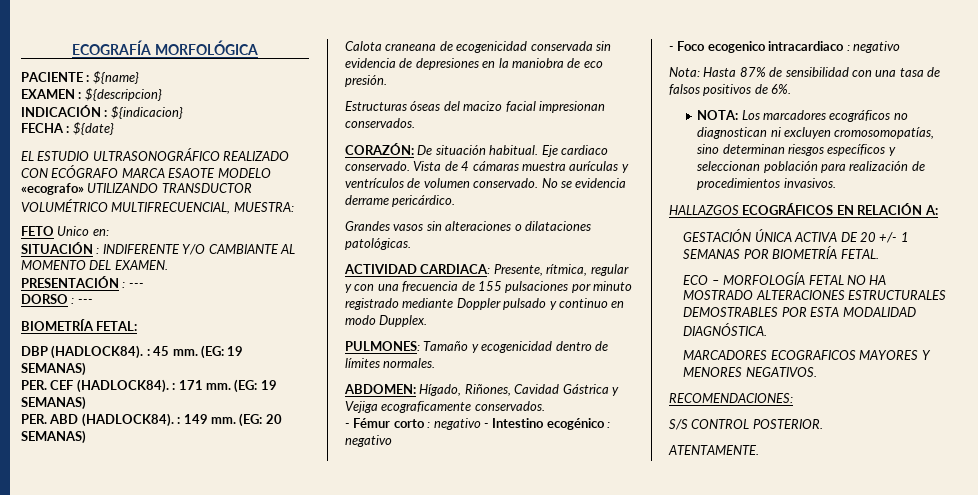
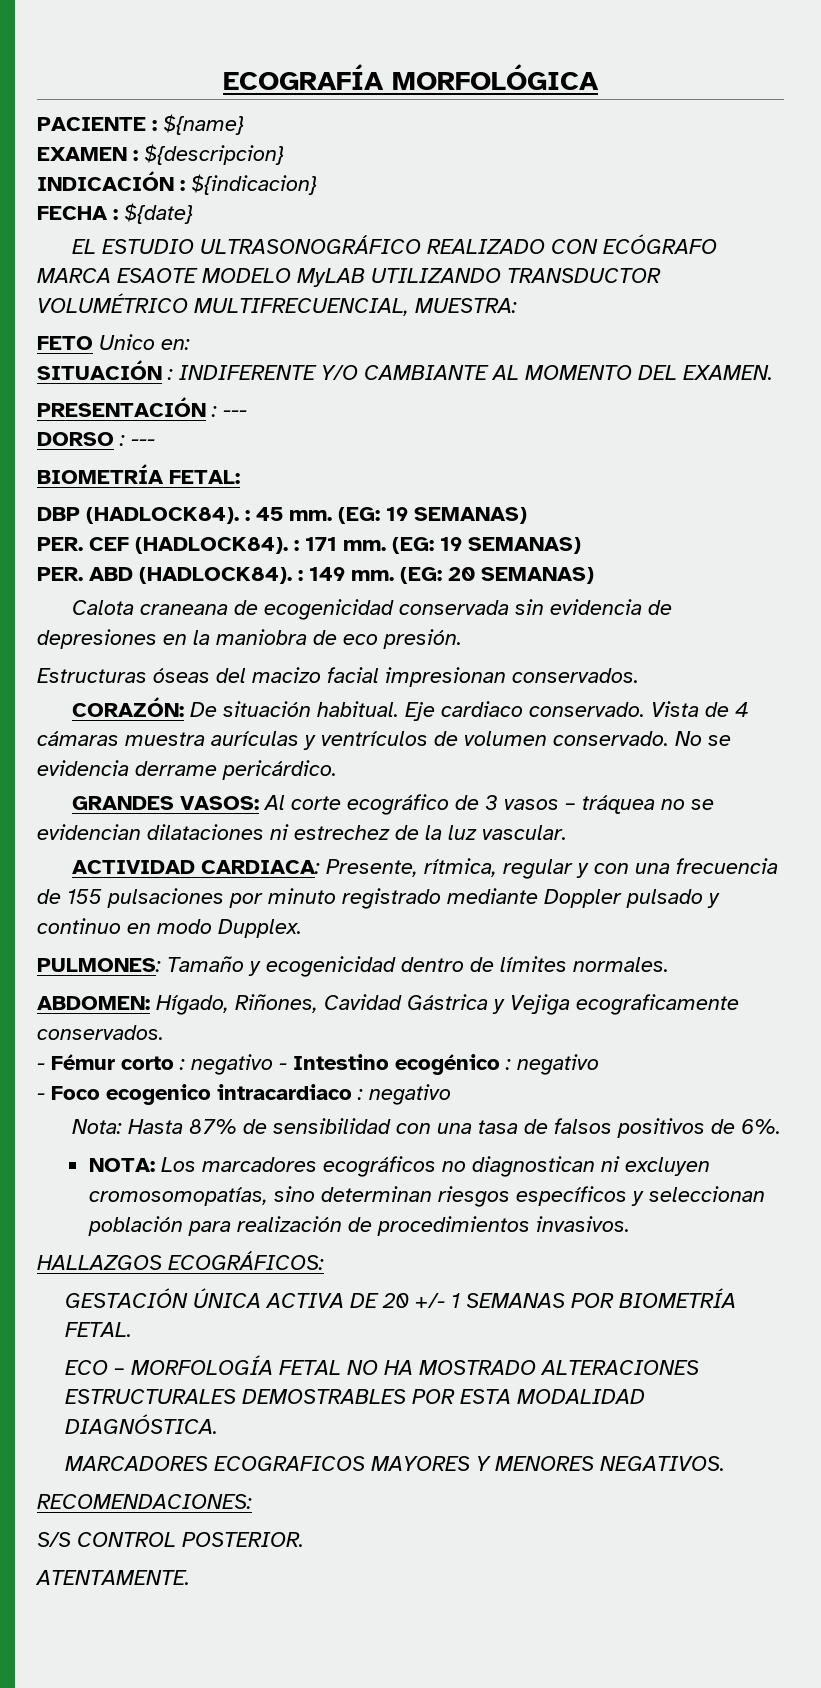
[21,183,84,195] «ecografo» -> [297,268,365,287] MyLAB
[345,221,591,231] [345,238,411,250] Grandes vasos sin alteraciones o dilataciones patológicas. -> [71,794,714,815] [37,824,567,840] GRANDES VASOS: Al corte ecográfico de 3 vasos – tráquea no se evidencian dilataciones ni estrechez de la luz vascular.
[742,203,938,215] ECOGRÁFICOS EN RELACIÓN A: -> [168,1251,324,1270] ECOGRÁFICOS:

